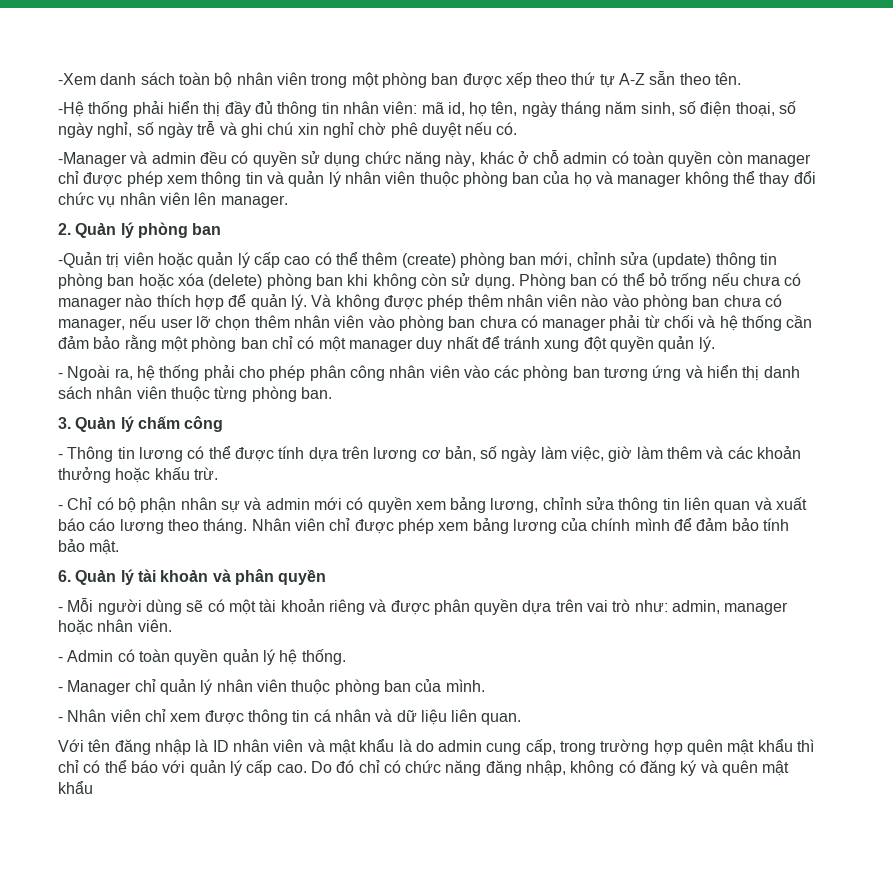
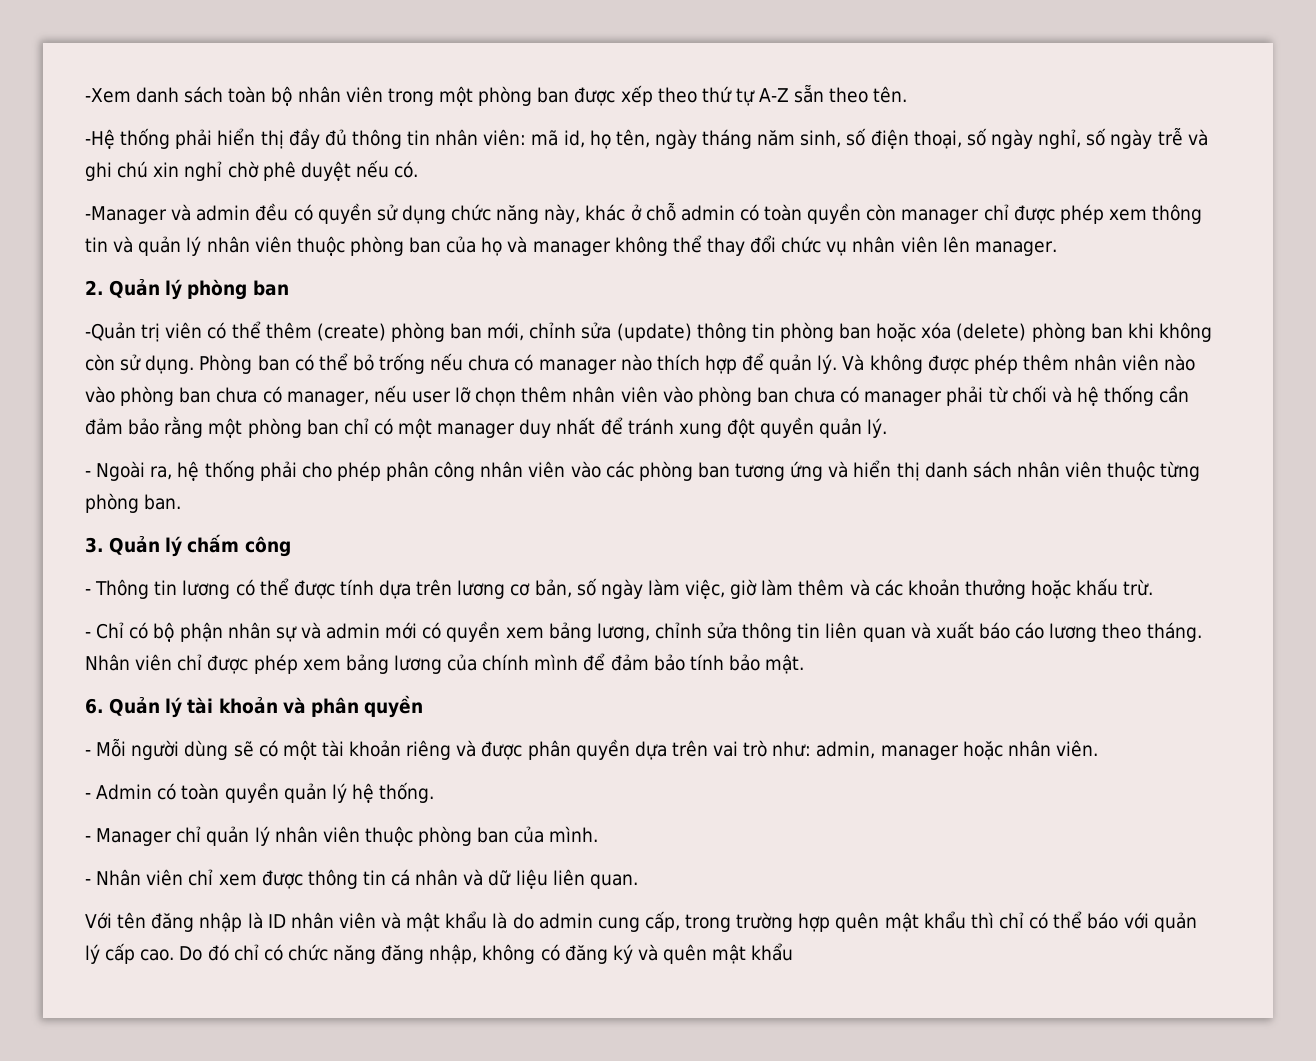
[157,252,311,268] hoặc quản lý cấp cao -> (203, 330) none

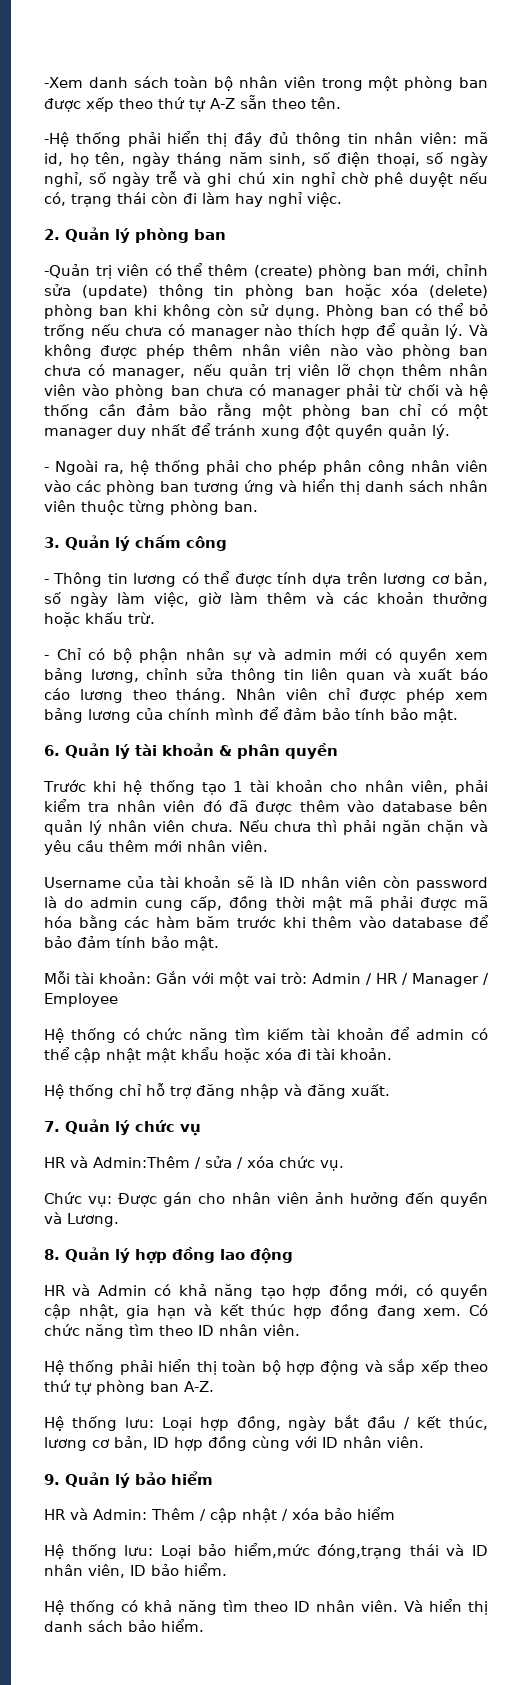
[394,161,419,178] [85,202,1203,224] [85,235,1057,256] có. // -Manager và admin đều có quyền sử dụng chức năng này, khác ở chỗ admin có toàn quyền còn manager chỉ được phép xem thông tin và quản lý nhân viên thuộc phòng ban của họ và manager không thể thay đổi chức vụ nhân viên lên manager. -> [44,192,342,207] có, trạng thái còn đi làm hay nghỉ việc.
[411,391,451,403] user -> [228,364,331,379] quản trị viên
[282,697,306,714] và -> [219,745,232,756] &
[85,738,1098,760] [85,782,435,803] [85,826,599,846] [85,869,638,889] [85,912,243,932] - Mỗi người dùng sẽ có một tài khoản riêng và được phân quyền dựa trên vai trò như: admin, manager hoặc nhân viên. // - Admin có toàn quyền quản lý hệ thống. // - Manager chỉ quản lý nhân viên thuộc phòng ban của mình. // - Nhân viên chỉ xem được thông tin cá nhân và dữ liệu liên quan. // Với tên đăng nhập -> [43,780,488,795] [44,799,488,815] [44,820,489,835] [44,840,268,855] [44,876,255,888] Trước khi hệ thống tạo 1 tài khoản cho nhân viên, phải kiểm tra nhân viên đó đã được thêm vào database bên quản lý nhân viên chưa. Nếu chưa thì phải ngăn chặn và yêu cầu thêm mới nhân viên. // Username của tài khoản sẽ
[381,911,488,932] và mật khẩu -> [383,876,489,891] còn password
[685,911,1197,932] [85,943,794,964] trong trường hợp quên mật khẩu thì chỉ có thể báo với quản lý cấp cao. Do đó chỉ có chức năng đăng nhập, không có đăng ký và quên mật khẩu -> [229,896,488,911] [44,915,490,931] [44,936,219,951] [44,971,489,987] [44,993,118,1007] [44,1027,488,1043] [44,1047,392,1063] [44,1083,390,1099] [44,1119,201,1136] [44,1156,344,1171] [44,1192,489,1207] [44,1212,119,1227] [44,1247,293,1264] [44,1284,488,1299] [44,1304,488,1319] [44,1324,300,1339] [44,1359,489,1375] [44,1380,214,1395] [44,1415,489,1431] [44,1436,424,1451] [44,1471,213,1488] [44,1507,395,1523] [44,1543,488,1559] [44,1563,227,1578] [44,1599,488,1615] [44,1619,204,1632] đồng thời mật mã phải được mã hóa bằng các hàm băm trước khi thêm vào database để bảo đảm tính bảo mật. // Mỗi tài khoản: Gắn với một vai trò: Admin / HR / Manager / Employee // Hệ thống có chức năng tìm kiếm tài khoản để admin có thể cập nhật mật khẩu hoặc xóa đi tài khoản. // Hệ thống chỉ hỗ trợ đăng nhập và đăng xuất. // 7. Quản lý chức vụ // HR và Admin:Thêm / sửa / xóa chức vụ. // Chức vụ: Được gán cho nhân viên ảnh hưởng đến quyền và Lương. // 8. Quản lý hợp đồng lao động // HR và Admin có khả năng tạo hợp đồng mới, có quyền cập nhật, gia hạn và kết thúc hợp đồng đang xem. Có chức năng tìm theo ID nhân viên. // Hệ thống phải hiển thị toàn bộ hợp động và sắp xếp theo thứ tự phòng ban A-Z. // Hệ thống lưu: Loại hợp đồng, ngày bắt đầu / kết thúc, lương cơ bản, ID hợp đồng cùng với ID nhân viên. // 9. Quản lý bảo hiểm // HR và Admin: Thêm / cập nhật / xóa bảo hiểm // Hệ thống lưu: Loại bảo hiểm,mức đóng,trạng thái và ID nhân viên, ID bảo hiểm. // Hệ thống có khả năng tìm theo ID nhân viên. Và hiển thị danh sách bảo hiểm.

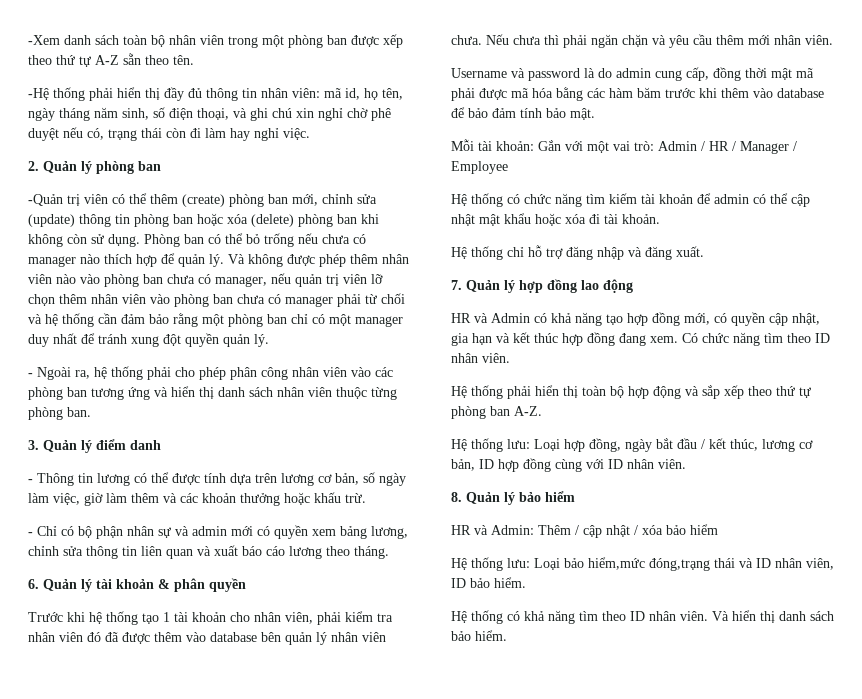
[426,152,489,167] [44,171,178,187] số ngày nghỉ, số ngày trễ -> (229, 114) none
[135,535,227,551] chấm công -> [96,439,161,450] điểm danh
[236,688,488,703] [44,707,458,723] Nhân viên chỉ được phép xem bảng lương của chính mình để đảm bảo tính bảo mật. -> (389, 552) none
[126,876,411,888] của tài khoản sẽ là ID nhân viên còn -> [511,68,525,78] và
[135,1120,201,1136] [44,1156,344,1171] [44,1192,489,1207] [44,1212,119,1227] [44,1247,130,1263] chức vụ // HR và Admin:Thêm / sửa / xóa chức vụ. // Chức vụ: Được gán cho nhân viên ảnh hưởng đến quyền và Lương. // 8. Quản lý -> (515, 286) none
[44,1474,60,1485] 9. -> [451,492,462,502] 8.

